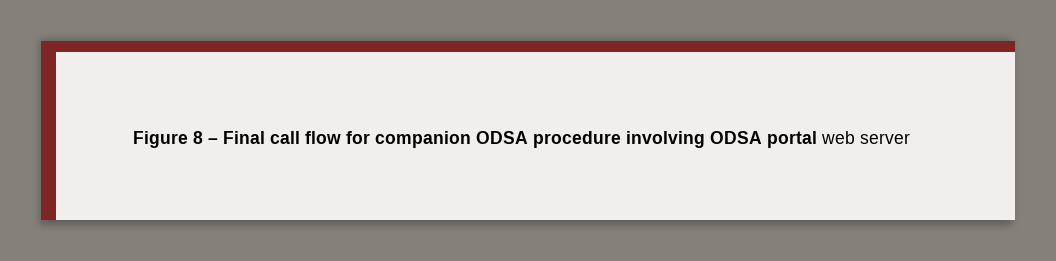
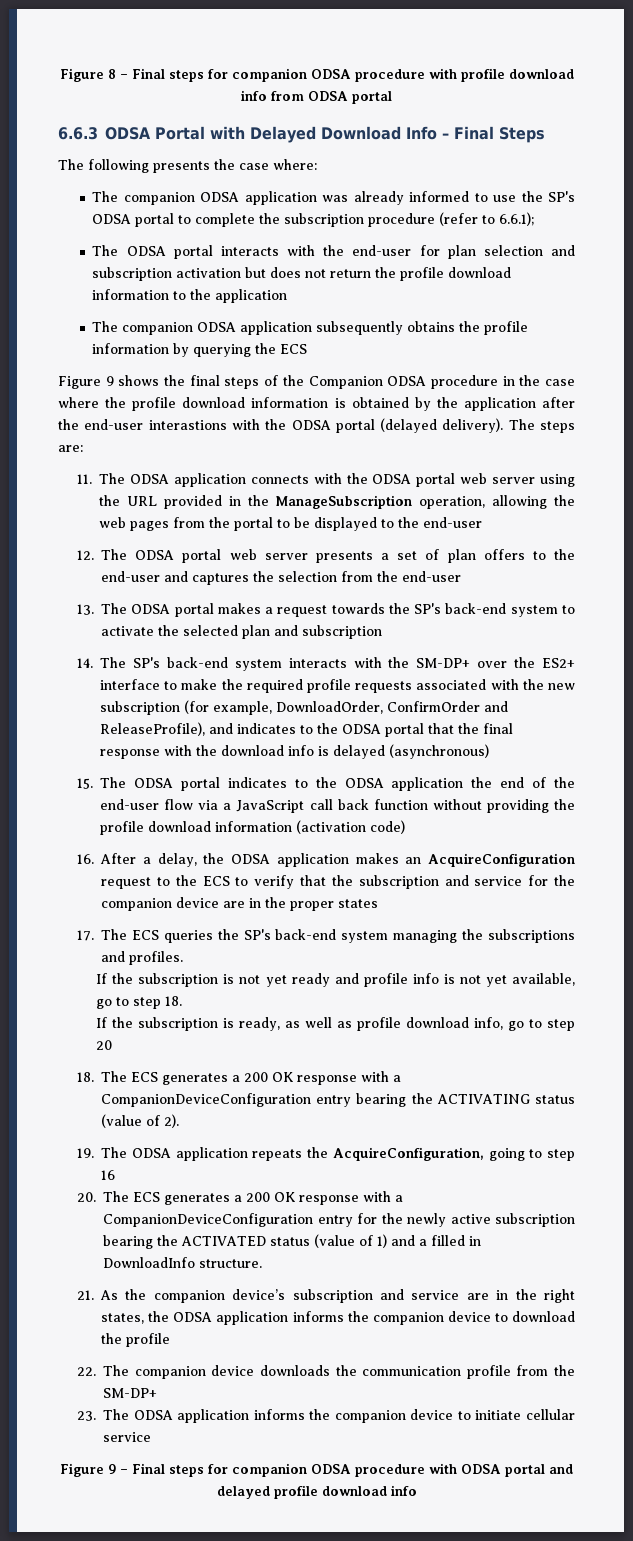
[269,131,910,148] call flow for companion ODSA procedure involving ODSA portal web server -> [168,68,574,82] [241,90,392,104] [58,126,545,143] [58,159,317,173] [92,191,576,205] [92,212,535,227] [92,245,575,259] [92,267,512,281] [92,289,288,303] [92,321,529,335] [92,343,308,357] [58,375,575,389] [58,397,576,411] [58,418,575,433] [58,445,83,452] [77,473,576,487] [99,495,575,509] [99,517,483,531] [77,549,575,563] [101,571,462,585] [77,603,575,617] [101,625,383,639] [77,657,576,671] [100,679,575,693] [100,700,509,715] [100,722,514,737] [100,744,490,759] [77,777,575,791] [100,799,575,813] [100,820,406,835] [77,853,575,867] [101,875,576,889] [101,897,379,911] [77,929,576,943] [101,951,184,965] [96,973,575,987] [96,996,183,1009] [96,1017,576,1031] [96,1040,113,1050] [77,1071,402,1085] [101,1093,575,1107] [101,1114,180,1128] [77,1147,576,1161] [101,1170,116,1180] [77,1191,404,1205] [103,1213,575,1227] [103,1234,482,1249] [103,1257,263,1268] [77,1289,576,1303] [101,1311,576,1325] [101,1333,171,1347] [77,1365,576,1379] [103,1388,158,1398] [77,1409,575,1423] [103,1432,152,1442] [60,1463,573,1477] [216,1485,417,1499] steps for companion ODSA procedure with profile download info from ODSA portal // 6.6.3 ODSA Portal with Delayed Download Info – Final Steps // The following presents the case where: // The companion ODSA application was already informed to use the SP's ODSA portal to complete the subscription procedure (refer to 6.6.1); // The ODSA portal interacts with the end-user for plan selection and subscription activation but does not return the profile download information to the application // The companion ODSA application subsequently obtains the profile information by querying the ECS // Figure 9 shows the final steps of the Companion ODSA procedure in the case where the profile download information is obtained by the application after the end-user interastions with the ODSA portal (delayed delivery). The steps are: // 11. The ODSA application connects with the ODSA portal web server using the URL provided in the ManageSubscription operation, allowing the web pages from the portal to be displayed to the end-user // 12. The ODSA portal web server presents a set of plan offers to the end-user and captures the selection from the end-user // 13. The ODSA portal makes a request towards the SP's back-end system to activate the selected plan and subscription // 14. The SP's back-end system interacts with the SM-DP+ over the ES2+ interface to make the required profile requests associated with the new subscription (for example, DownloadOrder, ConfirmOrder and ReleaseProfile), and indicates to the ODSA portal that the final response with the download info is delayed (asynchronous) // 15. The ODSA portal indicates to the ODSA application the end of the end-user flow via a JavaScript call back function without providing the profile download information (activation code) // 16. After a delay, the ODSA application makes an AcquireConfiguration request to the ECS to verify that the subscription and service for the companion device are in the proper states // 17. The ECS queries the SP's back-end system managing the subscriptions and profiles. // If the subscription is not yet ready and profile info is not yet available, go to step 18. // If the subscription is ready, as well as profile download info, go to step 20 // 18. The ECS generates a 200 OK response with a CompanionDeviceConfiguration entry bearing the ACTIVATING status (value of 2). // 19. The ODSA application repeats the AcquireConfiguration, going to step 16 // 20. The ECS generates a 200 OK response with a CompanionDeviceConfiguration entry for the newly active subscription bearing the ACTIVATED status (value of 1) and a filled in DownloadInfo structure. // 21. As the companion device’s subscription and service are in the right states, the ODSA application informs the companion device to download the profile // 22. The companion device downloads the communication profile from the SM-DP+ // 23. The ODSA application informs the companion device to initiate cellular service // Figure 9 – Final steps for companion ODSA procedure with ODSA portal and delayed profile download info

